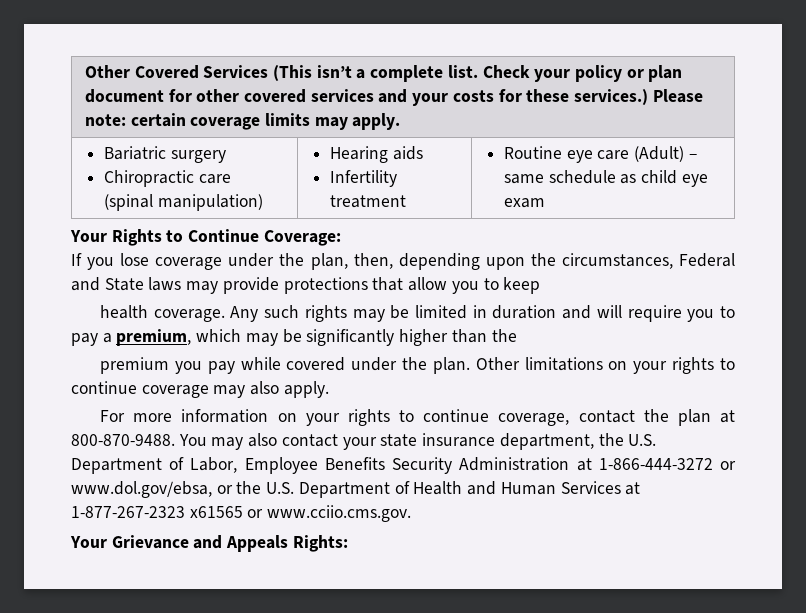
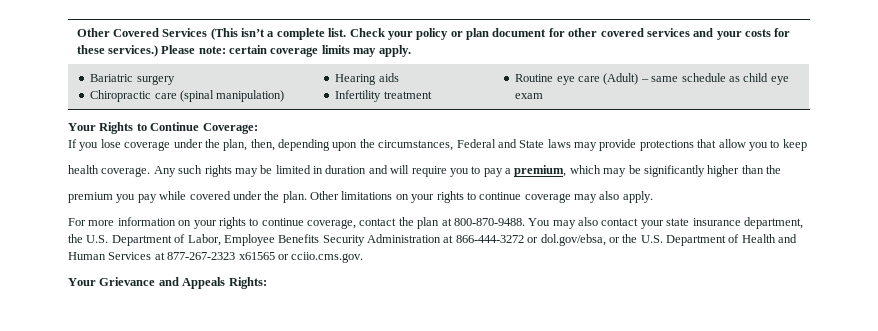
[598,458,736,470] [71,481,212,498] 1-866-444-3272 or www.dol.gov/ebsa, -> [455,234,606,246] 866-444-3272 or dol.gov/ebsa,
[71,506,185,518] 1-877-267-2323 -> [167,252,236,260] 877-267-2323
[267,505,412,522] www.cciio.cms.gov. -> [291,252,364,263] cciio.cms.gov.

